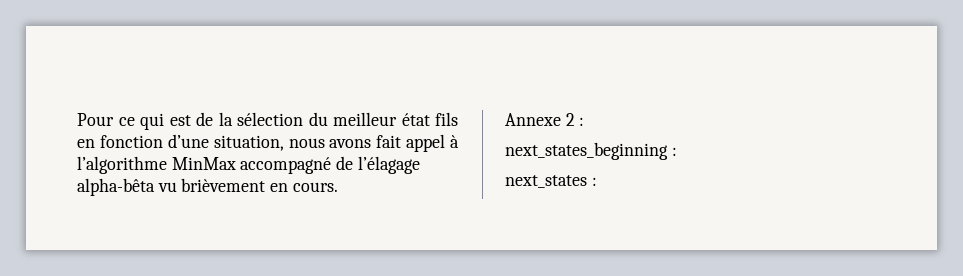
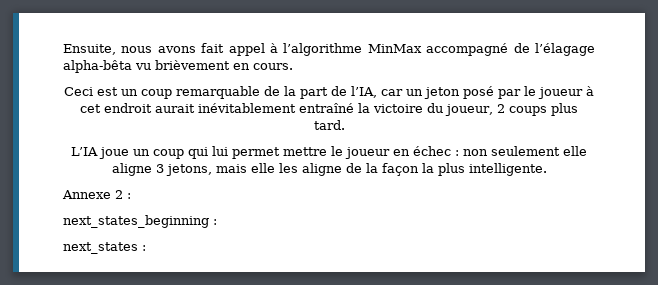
[77,112,458,130] [77,134,284,151] Pour ce qui est de la sélection du meilleur état fils en fonction d’une situation, -> [63,44,116,55] Ensuite,
(338, 187) none -> [64,86,594,99] [80,103,578,116] [313,120,345,130] [70,146,588,159] [111,163,547,176] // Ceci est un coup remarquable de la part de l’IA, car un jeton posé par le joueur à cet endroit aurait inévitablement entraîné la victoire du joueur, 2 coups plus tard. // L’IA joue un coup qui lui permet mettre le joueur en échec : non seulement elle aligne 3 jetons, mais elle les aligne de la façon la plus intelligente.

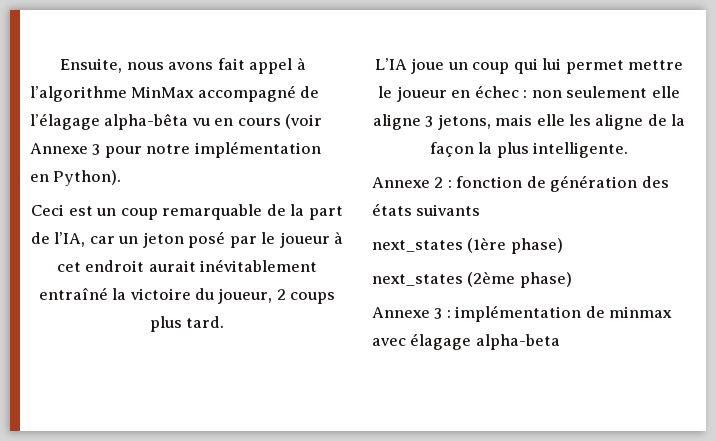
[155,60,293,70] brièvement en cours. -> [214,114,323,129] [30,141,321,158] [30,170,122,186] en cours (voir Annexe 3 pour notre implémentation en Python).
[63,215,217,228] [63,242,146,254] // next_states_beginning : // next_states : -> [456,175,669,192] [372,203,481,216] [372,237,563,254] [372,271,572,288] [372,305,673,322] [372,333,560,350] fonction de génération des états suivants // next_states (1ère phase) // next_states (2ème phase) // Annexe 3 : implémentation de minmax avec élagage alpha-beta

